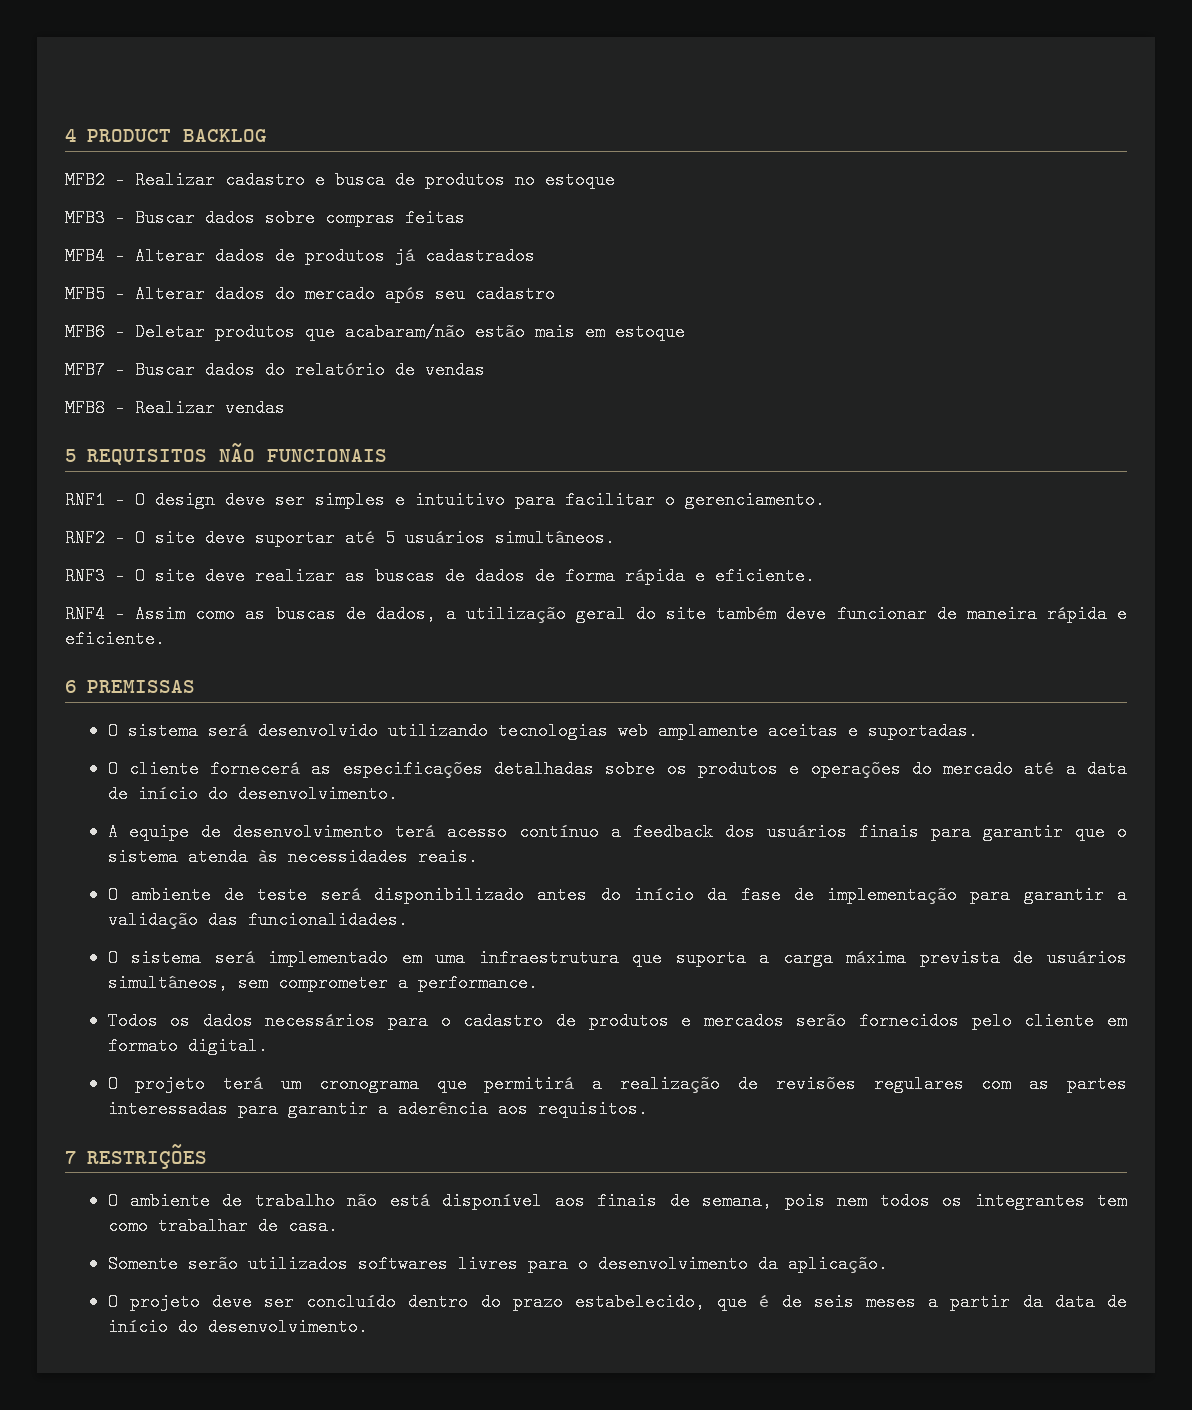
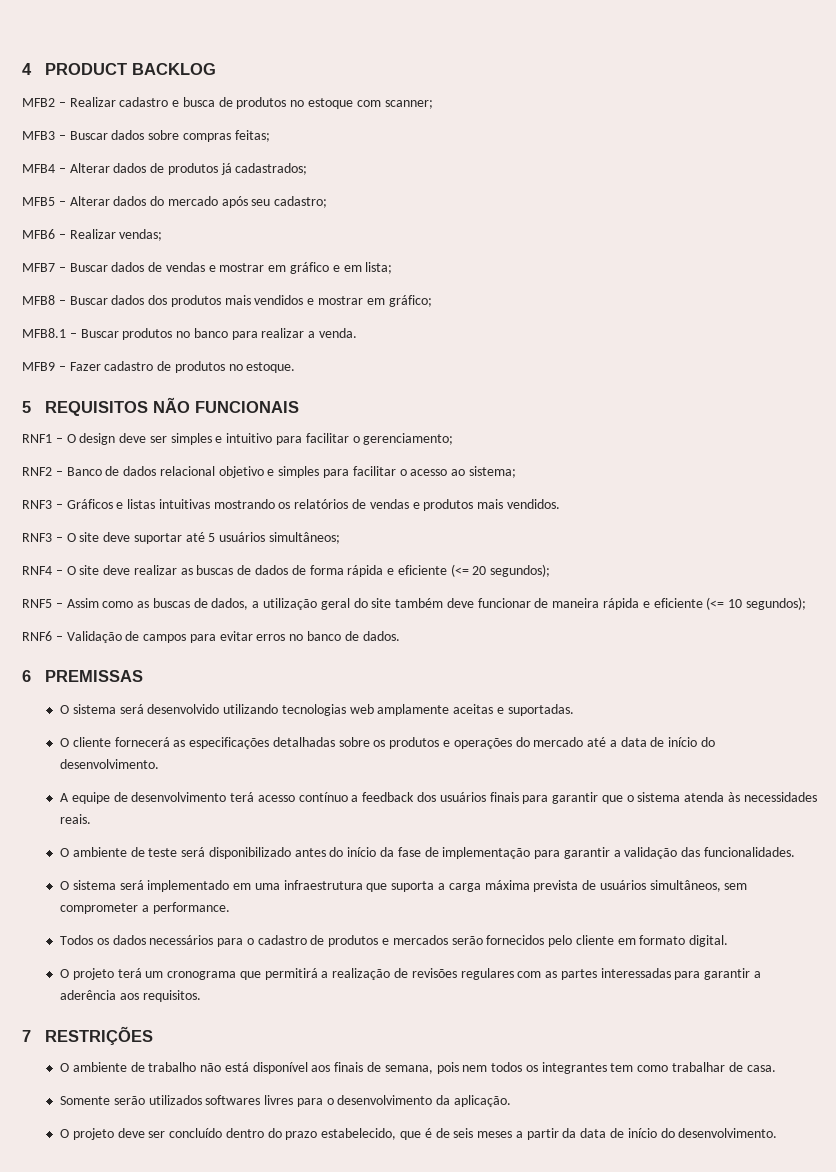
(615, 180) none -> [356,100,433,109] com scanner;
[405,209,465,227] feitas -> [234,130,270,142] feitas;
[425,247,535,265] cadastrados -> [235,163,308,175] cadastrados;
[475,285,555,303] cadastro -> [274,196,328,208] cadastro;
[135,323,685,341] Deletar produtos que acabaram/não estão mais em estoque -> [69,229,163,241] Realizar vendas;
[265,361,485,379] [65,399,285,417] do relatório de vendas // MFB8 – Realizar vendas -> [148,262,393,274] [22,295,432,307] [22,328,358,340] [22,361,296,373] de vendas e mostrar em gráfico e em lista; // MFB8 – Buscar dados dos produtos mais vendidos e mostrar em gráfico; // MFB8.1 – Buscar produtos no banco para realizar a venda. // MFB9 – Fazer cadastro de produtos no estoque.
[685,491,825,509] gerenciamento. -> [363,433,454,445] gerenciamento;
(125, 540) none -> [66,466,516,478] [22,499,560,511] [22,533,63,542] Banco de dados relacional objetivo e simples para facilitar o acesso ao sistema; // RNF3 – Gráficos e listas intuitivas mostrando os relatórios de vendas e produtos mais vendidos. // RNF3 –
[495,529,615,547] [65,567,105,585] simultâneos. // RNF3 -> [269,532,341,544] [22,566,52,575] simultâneos; // RNF4
[715,567,815,585] [65,605,105,623] eficiente. // RNF4 -> [397,564,551,577] [22,599,52,608] eficiente (<= 20 segundos); // RNF5
[65,630,165,648] eficiente. -> [653,597,806,610] [22,631,400,643] eficiente (<= 10 segundos); // RNF6 – Validação de campos para evitar erros no banco de dados.

